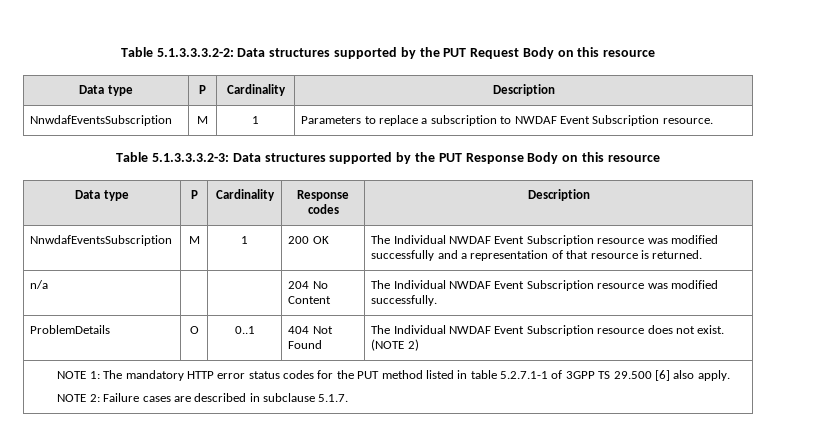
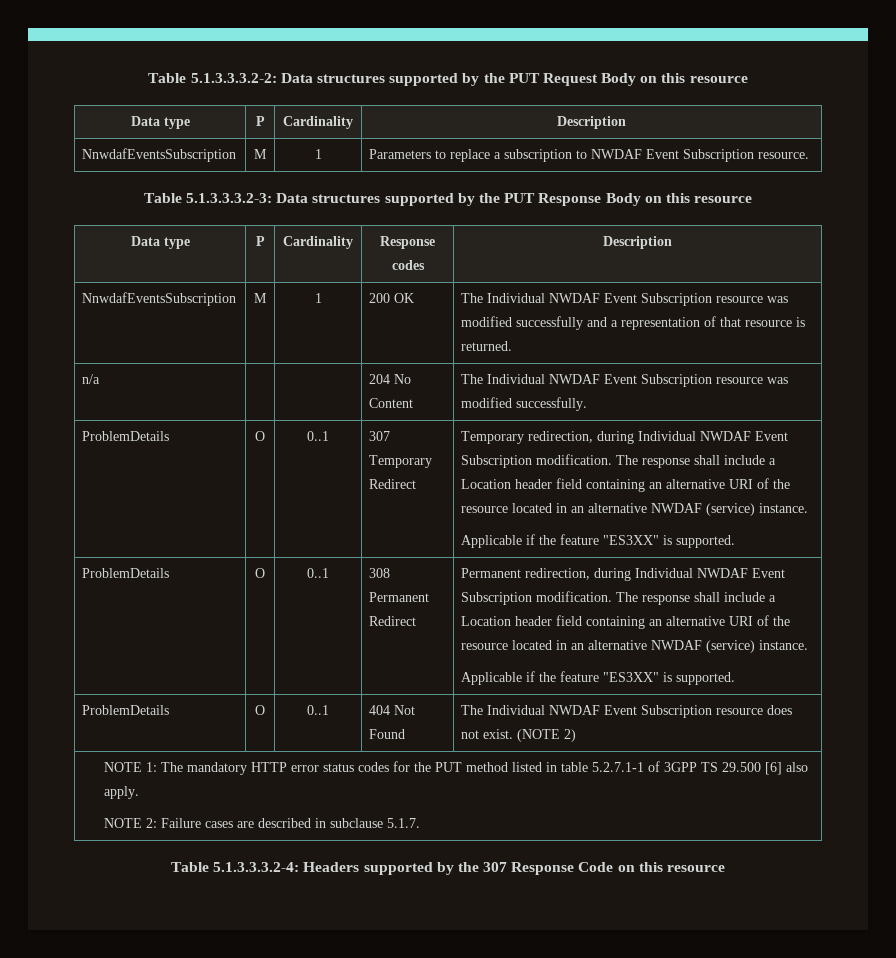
(438, 300) none -> [82,431,170,441] [255,431,265,441] [307,431,329,441] [369,431,391,441] [369,455,433,468] [369,479,417,489] [461,431,789,444] [461,454,777,468] [461,478,791,492] [461,503,809,516] [461,534,736,548] [82,568,170,578] [255,568,265,578] [307,568,329,578] [369,568,391,578] [369,592,430,602] [369,616,417,626] [461,568,786,581] [461,591,777,605] [461,615,791,629] [461,640,809,653] [461,671,736,685] // ProblemDetails | O | 0..1 | 307 Temporary Redirect | Temporary redirection, during Individual NWDAF Event Subscription modification. The response shall include a Location header field containing an alternative URI of the resource located in an alternative NWDAF (service) instance. // Applicable if the feature "ES3XX" is supported. // ProblemDetails | O | 0..1 | 308 Permanent Redirect | Permanent redirection, during Individual NWDAF Event Subscription modification. The response shall include a Location header field containing an alternative URI of the resource located in an alternative NWDAF (service) instance. // Applicable if the feature "ES3XX" is supported.
(349, 398) none -> [170,862,726,875] // Table 5.1.3.3.3.2-4: Headers supported by the 307 Response Code on this resource

